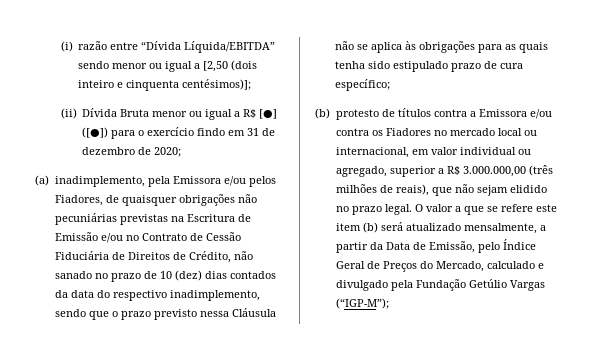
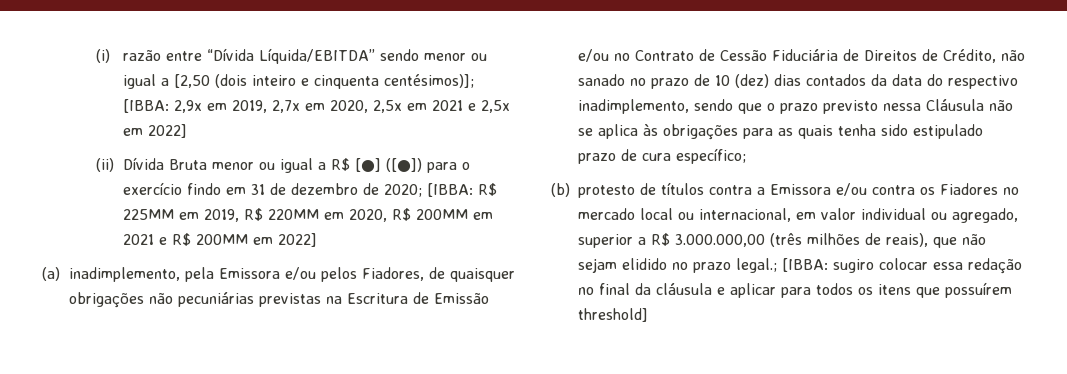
(252, 84) none -> [122,99,510,113] [122,124,187,138] [IBBA: 2,9x em 2019, 2,7x em 2020, 2,5x em 2021 e 2,5x em 2022]
(182, 152) none -> [426,183,497,197] [122,208,493,222] [122,233,317,247] [IBBA: R$ 225MM em 2019, R$ 220MM em 2020, R$ 200MM em 2021 e R$ 200MM em 2022]
[384,204,557,215] [335,222,546,234] [335,239,536,253] [335,261,544,272] [335,279,545,291] [335,298,389,309] legal. O valor a que se refere este item (b) será atualizado mensalmente, a partir da Data de Emissão, pelo Índice Geral de Preços do Mercado, calculado e divulgado pela Fundação Getúlio Vargas (“IGP-M”); -> [736,258,1022,274] [578,282,1012,298] [578,308,648,322] legal.; [IBBA: sugiro colocar essa redação no final da cláusula e aplicar para todos os itens que possuírem threshold]

